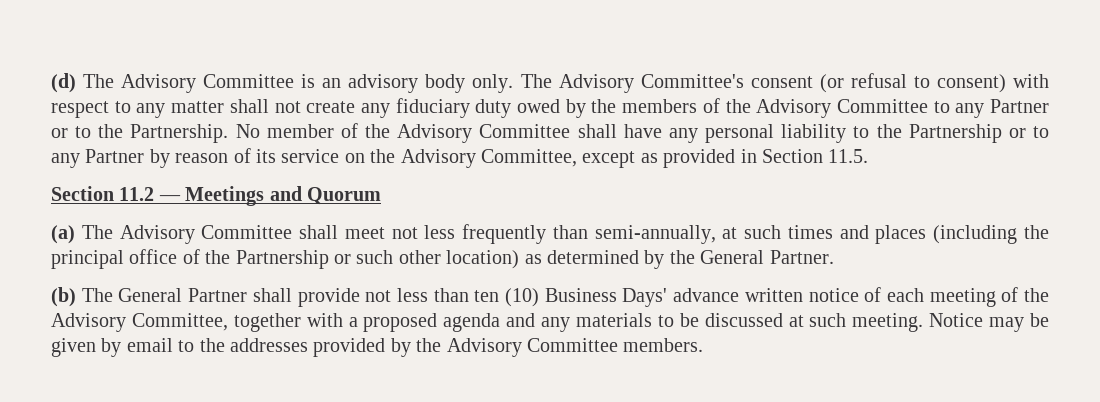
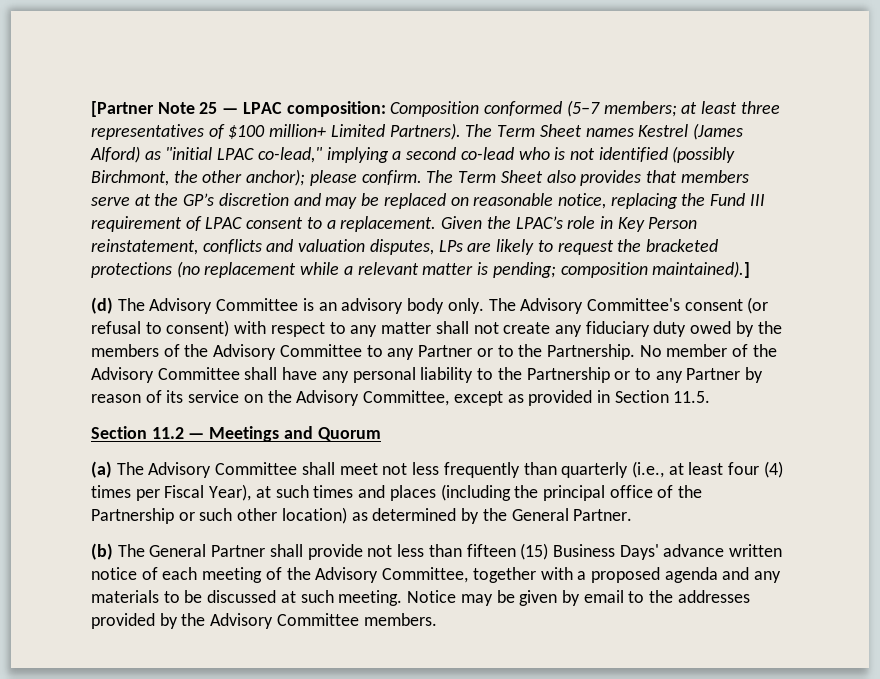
(51, 83) none -> [91,100,780,117] [91,123,743,140] [90,146,736,163] [91,169,749,186] [91,193,765,209] [91,216,698,232] [91,239,718,255] [91,261,751,278] [Partner Note 25 — LPAC composition: Composition conformed (5–7 members; at least three representatives of $100 million+ Limited Partners). The Term Sheet names Kestrel (James Alford) as "initial LPAC co-lead," implying a second co-lead who is not identified (possibly Birchmont, the other anchor); please confirm. The Term Sheet also provides that members serve at the GP’s discretion and may be replaced on reasonable notice, replacing the Fund III requirement of LPAC consent to a replacement. Given the LPAC’s role in Key Person reinstatement, conflicts and valuation disputes, LPs are likely to request the bracketed protections (no replacement while a relevant matter is pending; composition maintained).] //
[594,225,716,244] semi-annually, -> [561,461,783,478] [91,484,252,501] quarterly (i.e., at least four (4) times per Fiscal Year),
[474,288,539,307] ten (10) -> [466,543,549,560] fifteen (15)

